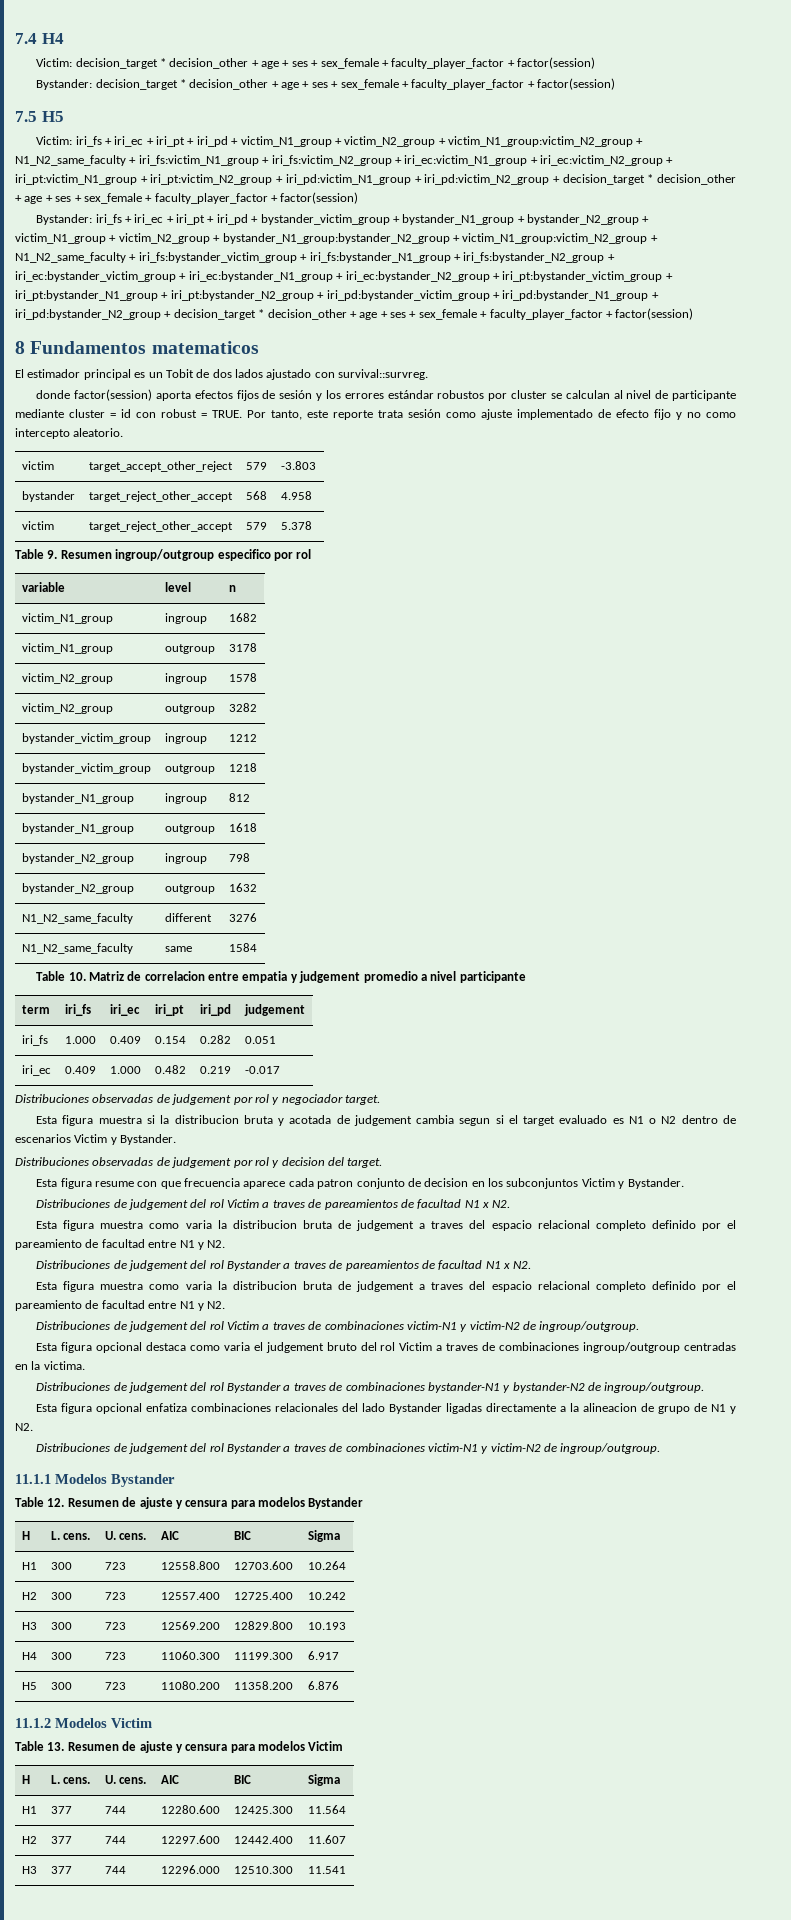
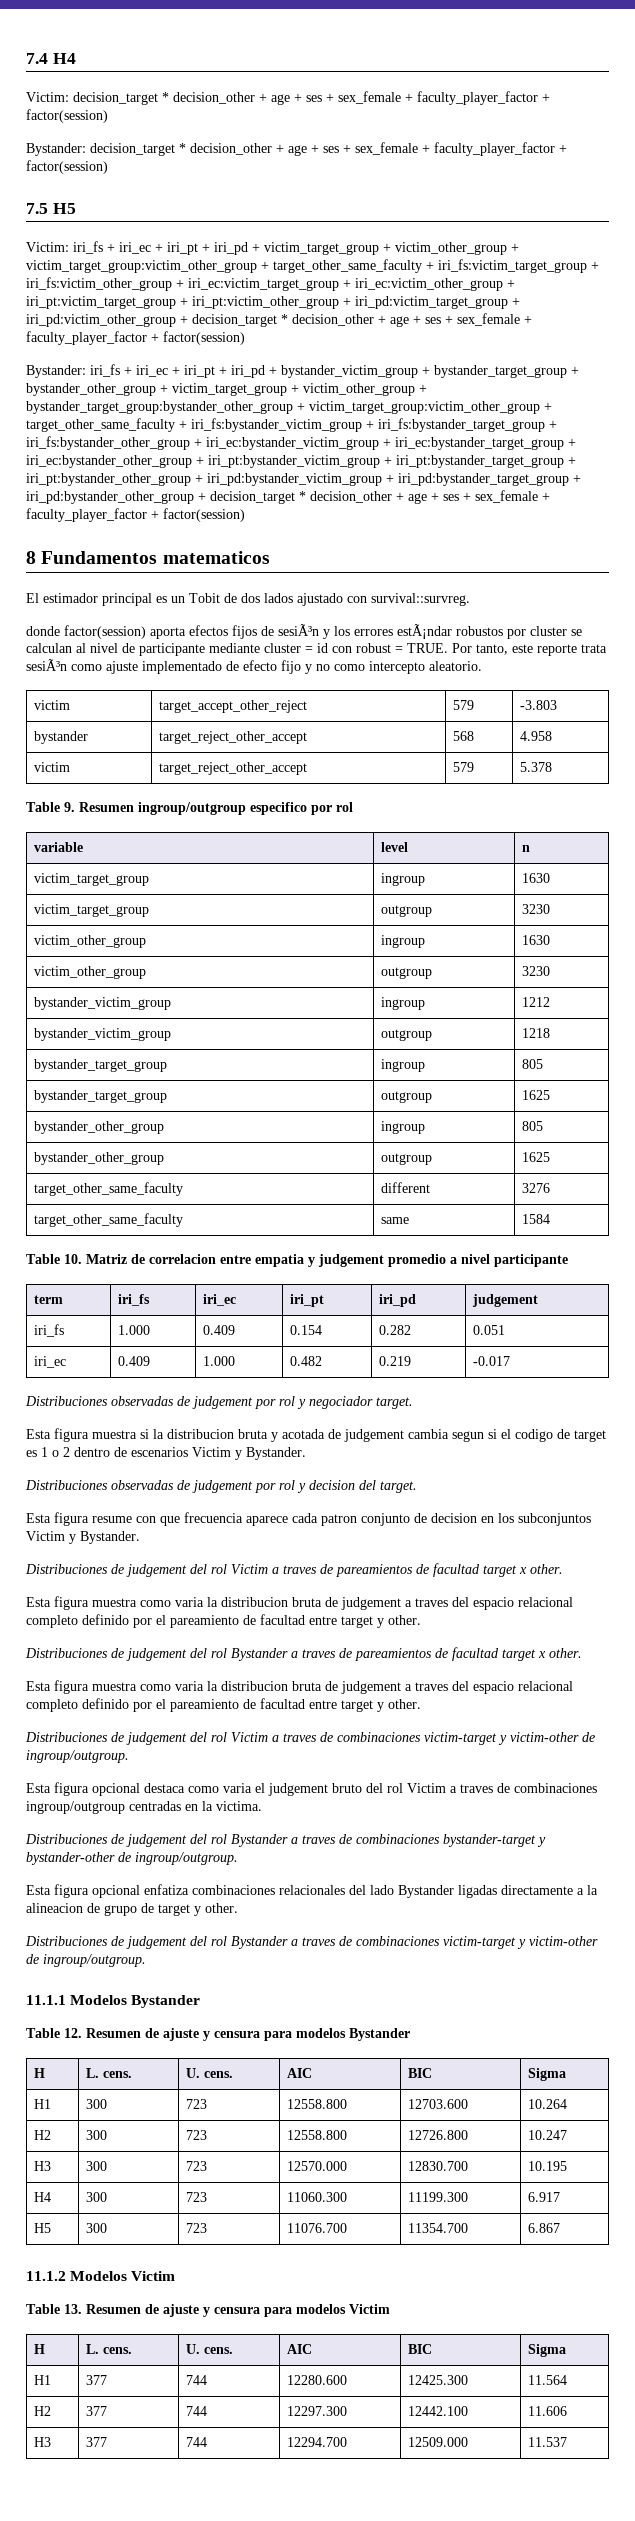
[240,136,644,147] [15,155,674,166] [15,174,550,185] victim_N1_group + victim_N2_group + victim_N1_group:victim_N2_group + N1_N2_same_faculty + iri_fs:victim_N1_group + iri_fs:victim_N2_group + iri_ec:victim_N1_group + iri_ec:victim_N2_group + iri_pt:victim_N1_group + iri_pt:victim_N2_group + iri_pd:victim_N1_group + iri_pd:victim_N2_group -> [264,242,519,255] [26,259,599,273] [26,277,515,291] [26,296,520,309] [26,314,176,327] victim_target_group + victim_other_group + victim_target_group:victim_other_group + target_other_same_faculty + iri_fs:victim_target_group + iri_fs:victim_other_group + iri_ec:victim_target_group + iri_ec:victim_other_group + iri_pt:victim_target_group + iri_pt:victim_other_group + iri_pd:victim_target_group + iri_pd:victim_other_group
[402,214,650,225] [15,233,658,244] [15,252,615,263] [15,271,673,282] [15,290,659,301] [15,309,161,320] bystander_N1_group + bystander_N2_group + victim_N1_group + victim_N2_group + bystander_N1_group:bystander_N2_group + victim_N1_group:victim_N2_group + N1_N2_same_faculty + iri_fs:bystander_victim_group + iri_fs:bystander_N1_group + iri_fs:bystander_N2_group + iri_ec:bystander_victim_group + iri_ec:bystander_N1_group + iri_ec:bystander_N2_group + iri_pt:bystander_victim_group + iri_pt:bystander_N1_group + iri_pt:bystander_N2_group + iri_pd:bystander_victim_group + iri_pd:bystander_N1_group + iri_pd:bystander_N2_group -> [434,365,579,378] [26,383,427,396] [26,401,552,414] [26,418,557,432] [26,436,576,450] [26,455,576,468] [26,473,581,486] [26,491,194,504] bystander_target_group + bystander_other_group + victim_target_group + victim_other_group + bystander_target_group:bystander_other_group + victim_target_group:victim_other_group + target_other_same_faculty + iri_fs:bystander_victim_group + iri_fs:bystander_target_group + iri_fs:bystander_other_group + iri_ec:bystander_victim_group + iri_ec:bystander_target_group + iri_ec:bystander_other_group + iri_pt:bystander_victim_group + iri_pt:bystander_target_group + iri_pt:bystander_other_group + iri_pd:bystander_victim_group + iri_pd:bystander_target_group + iri_pd:bystander_other_group
[279,390,313,399] sesión -> [278,624,319,636] sesiÃ³n
[387,390,434,399] estándar -> [397,624,452,639] estÃ¡ndar
[408,409,441,418] sesión -> [26,659,67,671] sesiÃ³n
[21,613,113,624] [164,613,207,624] [228,613,257,622] [21,643,113,654] [164,644,215,654] [228,643,257,652] [21,673,113,684] [164,673,207,684] [228,673,257,682] [21,703,113,714] [164,704,215,714] [228,703,257,712] victim_N1_group | ingroup | 1682 // victim_N1_group | outgroup | 3178 // victim_N2_group | ingroup | 1578 // victim_N2_group | outgroup | 3282 -> [33,873,149,886] [380,873,425,886] [521,873,550,883] [33,904,149,917] [380,905,432,917] [521,904,550,914] [33,935,146,948] [380,935,425,948] [521,935,550,945] [33,966,146,979] [380,967,432,979] [521,966,550,976] victim_target_group | ingroup | 1630 // victim_target_group | outgroup | 3230 // victim_other_group | ingroup | 1630 // victim_other_group | outgroup | 3230
[21,793,134,804] [164,793,207,804] [228,793,250,802] [21,823,134,834] [164,824,215,834] [228,823,257,832] [21,853,134,864] [164,853,207,864] [228,853,250,862] [21,883,134,894] [164,884,215,894] [228,883,257,892] [21,913,133,924] bystander_N1_group | ingroup | 812 // bystander_N1_group | outgroup | 1618 // bystander_N2_group | ingroup | 798 // bystander_N2_group | outgroup | 1632 // N1_N2_same_faculty -> [33,1059,167,1072] [380,1059,425,1072] [521,1059,543,1069] [33,1090,167,1103] [380,1091,432,1103] [521,1090,550,1100] [33,1121,164,1134] [380,1121,425,1134] [521,1121,543,1131] [33,1152,164,1165] [380,1153,432,1165] [521,1152,550,1162] [33,1182,183,1196] bystander_target_group | ingroup | 805 // bystander_target_group | outgroup | 1625 // bystander_other_group | ingroup | 805 // bystander_other_group | outgroup | 1625 // target_other_same_faculty
[21,943,133,954] N1_N2_same_faculty -> [33,1213,183,1227] target_other_same_faculty
[523,1115,677,1126] target evaluado es N1 o N2 -> [515,1429,606,1442] [26,1447,70,1457] codigo de target es 1 o 2
[464,1200,511,1208] N1 x N2. -> [483,1564,563,1577] target x other.
[179,1240,226,1250] N1 y N2. -> [341,1615,421,1628] target y other.
[485,1261,532,1269] N1 x N2. -> [502,1648,582,1661] target x other.
[179,1301,226,1311] N1 y N2. -> [341,1699,421,1712] target y other.
[406,1321,520,1332] victim-N1 y victim-N2 -> [424,1732,579,1745] victim-target y victim-other
[427,1382,585,1393] bystander-N1 y bystander-N2 -> [443,1834,546,1847] [26,1852,115,1865] bystander-target y bystander-other
[711,1404,736,1414] [15,1423,33,1431] N1 y N2. -> [158,1903,238,1916] target y other.
[427,1443,541,1454] victim-N1 y victim-N2 -> [443,1936,598,1949] victim-target y victim-other
[160,1592,220,1600] [233,1592,293,1600] [307,1592,346,1600] 12557.400 | 12725.400 | 10.242 -> [286,2130,347,2140] [407,2130,468,2140] [527,2130,567,2140] 12558.800 | 12726.800 | 10.247
[160,1621,220,1630] [233,1621,293,1630] [307,1622,346,1630] 12569.200 | 12829.800 | 10.193 -> [286,2161,347,2171] [407,2161,468,2171] [527,2161,567,2171] 12570.000 | 12830.700 | 10.195
[160,1681,220,1690] [233,1681,293,1690] [307,1681,339,1690] 11080.200 | 11358.200 | 6.876 -> [286,2223,347,2233] [407,2223,468,2233] [527,2223,560,2233] 11076.700 | 11354.700 | 6.867
[160,1835,220,1844] [233,1836,293,1844] [307,1835,346,1844] 12297.600 | 12442.400 | 11.607 -> [286,2406,347,2416] [407,2406,468,2416] [527,2406,567,2416] 12297.300 | 12442.100 | 11.606
[160,1865,220,1874] [233,1866,293,1874] [307,1866,346,1874] 12296.000 | 12510.300 | 11.541 -> [286,2437,347,2447] [407,2437,468,2447] [527,2437,567,2447] 12294.700 | 12509.000 | 11.537

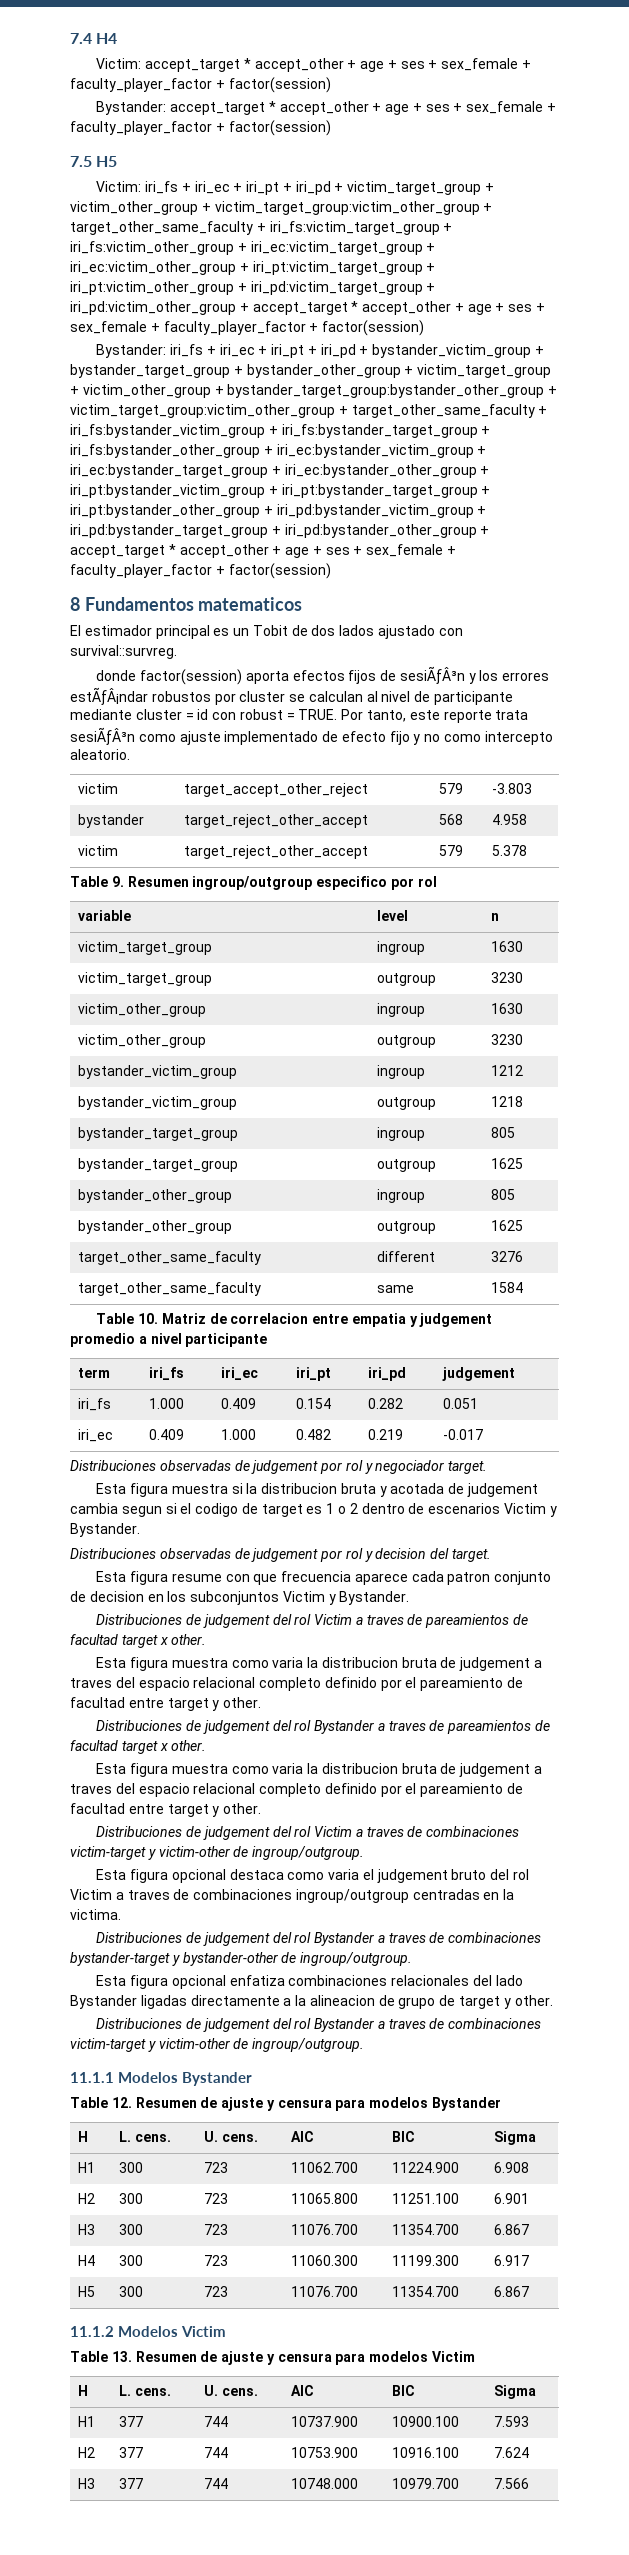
[73,92,255,105] decision_target * decision_other -> [144,58,344,72] accept_target * accept_other
[90,143,272,156] decision_target * decision_other -> [169,101,369,115] accept_target * accept_other
[192,314,374,327] decision_target * decision_other -> [252,301,452,315] accept_target * accept_other
[210,491,392,504] decision_target * decision_other -> [70,544,269,558] accept_target * accept_other
[278,624,319,636] sesiÃ³n -> [399,666,465,684] sesiÃƒÂ³n
[397,624,452,639] estÃ¡ndar -> [70,687,148,705] estÃƒÂ¡ndar
[26,659,67,671] sesiÃ³n -> [70,727,135,745] sesiÃƒÂ³n
[286,2099,347,2109] [407,2099,468,2109] [527,2099,567,2109] 12558.800 | 12703.600 | 10.264 -> [291,2162,359,2173] [392,2162,460,2173] [494,2162,530,2173] 11062.700 | 11224.900 | 6.908
[286,2130,347,2140] [407,2130,468,2140] [527,2130,567,2140] 12558.800 | 12726.800 | 10.247 -> [291,2193,359,2204] [392,2193,460,2204] [494,2193,530,2204] 11065.800 | 11251.100 | 6.901
[286,2161,347,2171] [407,2161,468,2171] [527,2161,567,2171] 12570.000 | 12830.700 | 10.195 -> [291,2224,359,2235] [392,2224,460,2235] [494,2224,530,2235] 11076.700 | 11354.700 | 6.867
[286,2375,347,2385] [407,2375,468,2385] [527,2375,567,2385] 12280.600 | 12425.300 | 11.564 -> [291,2416,359,2427] [392,2416,460,2427] [494,2416,530,2427] 10737.900 | 10900.100 | 7.593
[286,2406,347,2416] [407,2406,468,2416] [527,2406,567,2416] 12297.300 | 12442.100 | 11.606 -> [291,2447,359,2458] [392,2447,460,2458] [494,2447,530,2458] 10753.900 | 10916.100 | 7.624
[286,2437,347,2447] [407,2437,468,2447] [527,2437,567,2447] 12294.700 | 12509.000 | 11.537 -> [291,2478,359,2489] [392,2478,460,2489] [494,2478,530,2489] 10748.000 | 10979.700 | 7.566

